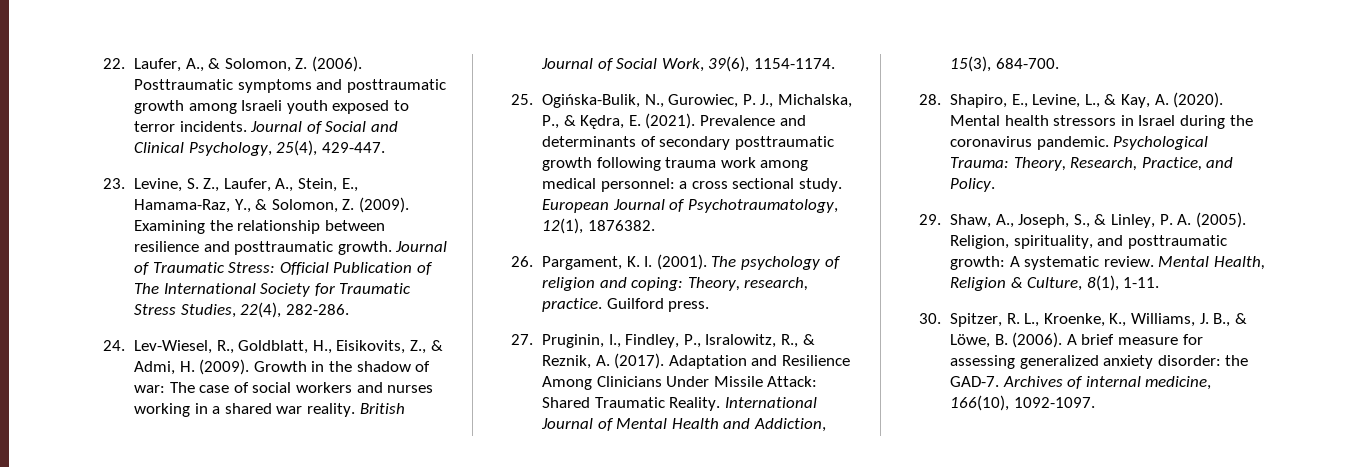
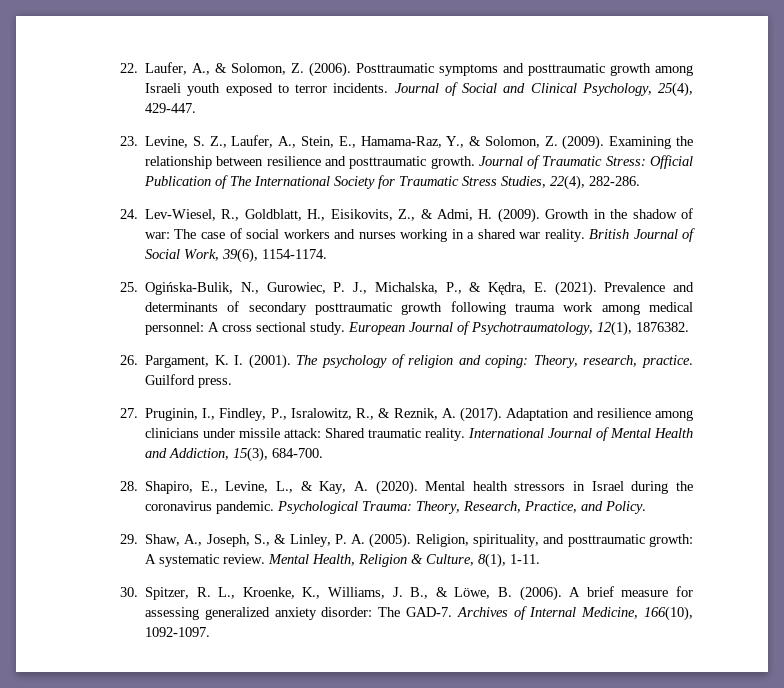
[679,181,688,189] a -> [207,322,219,332] A
[781,355,850,366] [541,376,818,390] [541,397,721,411] Resilience Among Clinicians Under Missile Attack: Shared Traumatic Reality. -> [596,408,693,421] [144,428,465,441] resilience among clinicians under missile attack: Shared traumatic reality.
[1225,355,1249,366] the -> [378,607,401,617] The
[1085,376,1212,390] internal medicine, -> [529,607,639,619] Internal Medicine,

